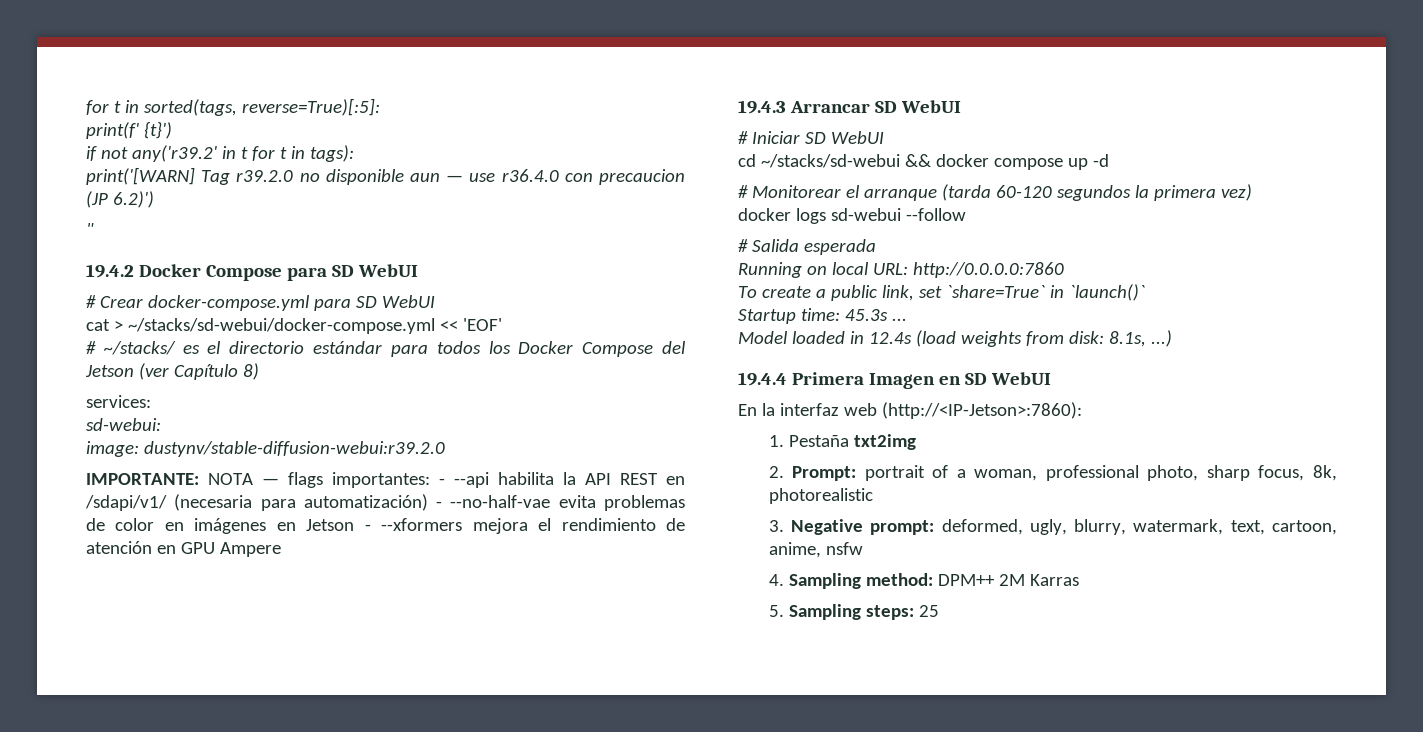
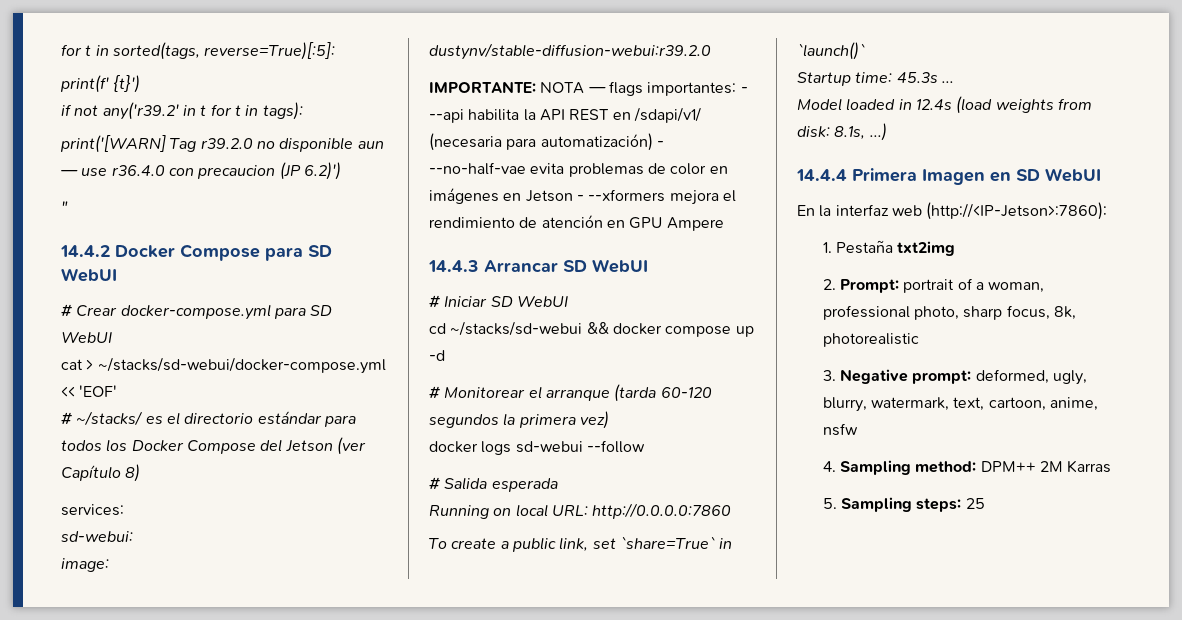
[86,264,134,278] 19.4.2 -> [60,245,110,257] 14.4.2
[738,100,786,114] 19.4.3 -> [428,260,479,272] 14.4.3
[738,372,787,386] 19.4.4 -> [796,169,847,181] 14.4.4

